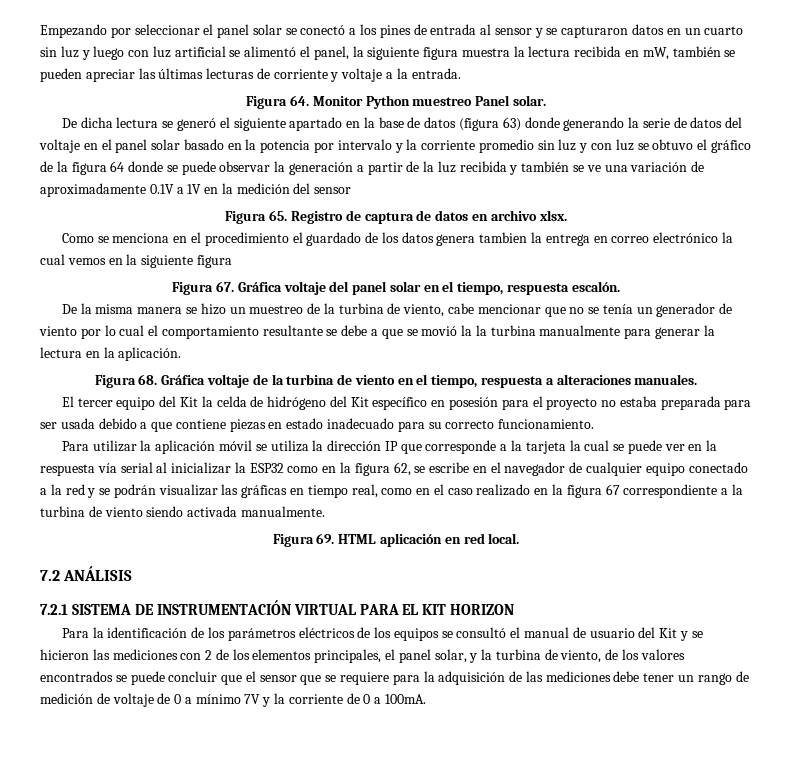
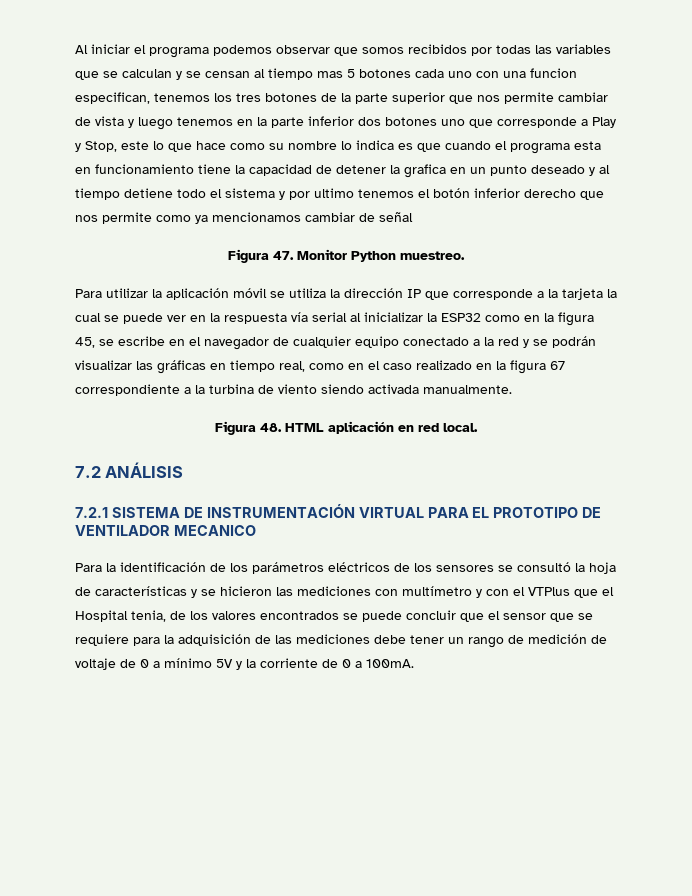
[40,24,744,38] [40,46,736,60] [40,68,461,82] [246,95,309,109] Empezando por seleccionar el panel solar se conectó a los pines de entrada al sensor y se capturaron datos en un cuarto sin luz y luego con luz artificial se alimentó el panel, la siguiente figura muestra la lectura recibida en mW, también se pueden apreciar las últimas lecturas de corriente y voltaje a la entrada. // Figura 64. -> [75,44,611,58] [75,68,577,80] [75,92,608,104] [75,116,616,130] [75,140,601,154] [75,164,610,178] [75,188,604,200] [75,212,413,224] [228,249,294,263] Al iniciar el programa podemos observar que somos recibidos por todas las variables que se calculan y se censan al tiempo mas 5 botones cada uno con una funcion especifican, tenemos los tres botones de la parte superior que nos permite cambiar de vista y luego tenemos en la parte inferior dos botones uno que corresponde a Play y Stop, este lo que hace como su nombre lo indica es que cuando el programa esta en funcionamiento tiene la capacidad de detener la grafica en un punto deseado y al tiempo detiene todo el sistema y por ultimo tenemos el botón inferior derecho que nos permite como ya mencionamos cambiar de señal // Figura 47.
[412,95,546,106] [61,117,743,131] [39,139,751,153] [40,161,705,175] [40,183,352,197] [225,210,567,224] [61,232,733,246] [40,254,232,268] [172,281,620,295] [61,303,733,317] [39,325,715,339] [40,347,182,361] [94,374,698,388] [61,396,752,410] [40,418,595,432] muestreo Panel solar. // De dicha lectura se generó el siguiente apartado en la base de datos (figura 63) donde generando la serie de datos del voltaje en el panel solar basado en la potencia por intervalo y la corriente promedio sin luz y con luz se obtuvo el gráfico de la figura 64 donde se puede observar la generación a partir de la luz recibida y también se ve una variación de aproximadamente 0.1V a 1V en la medición del sensor // Figura 65. Registro de captura de datos en archivo xlsx. // Como se menciona en el procedimiento el guardado de los datos genera tambien la entrega en correo electrónico la cual vemos en la siguiente figura // Figura 67. Gráfica voltaje del panel solar en el tiempo, respuesta escalón. // De la misma manera se hizo un muestreo de la turbina de viento, cabe mencionar que no se tenía un generador de viento por lo cual el comportamiento resultante se debe a que se movió la la turbina manualmente para generar la lectura en la aplicación. // Figura 68. Gráfica voltaje de la turbina de viento en el tiempo, respuesta a alteraciones manuales. // El tercer equipo del Kit la celda de hidrógeno del Kit específico en posesión para el proyecto no estaba preparada para ser usada debido a que contiene piezas en estado inadecuado para su correcto funcionamiento. -> [400,251,465,260] muestreo.
[393,462,411,476] 62, -> [75,337,95,348] 45,
[316,533,335,544] 69. -> [260,423,282,432] 48.
[422,604,515,615] KIT HORIZON -> [493,507,602,518] [75,525,256,536] PROTOTIPO DE VENTILADOR MECANICO
[393,628,439,641] equipos -> [436,565,494,572] sensores
[510,627,678,638] el manual de usuario del Kit -> [575,562,616,574] [75,586,187,596] la hoja de características
[205,649,602,663] 2 de los elementos principales, el panel solar, y la turbina de viento, -> [402,586,614,598] [75,610,166,622] multímetro y con el VTPlus que el Hospital tenia,
[244,694,261,704] 7V -> [216,659,233,668] 5V

